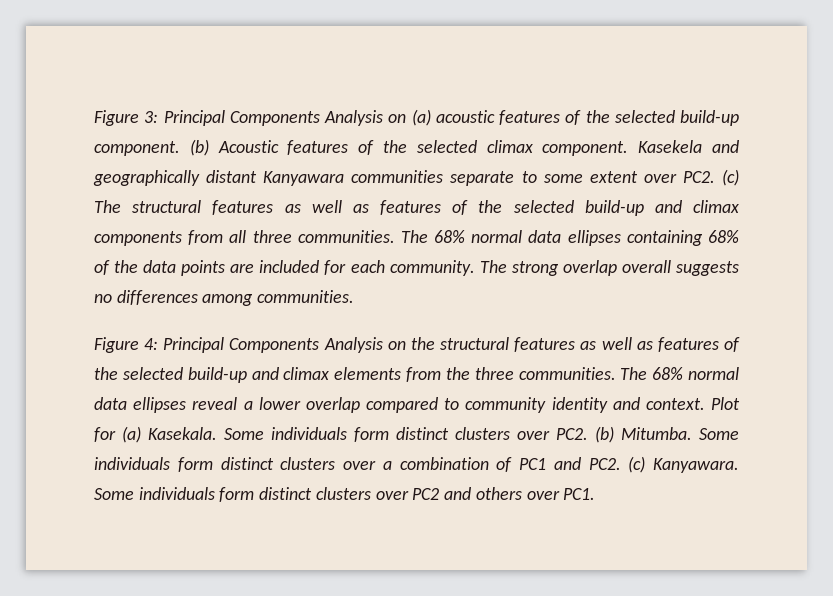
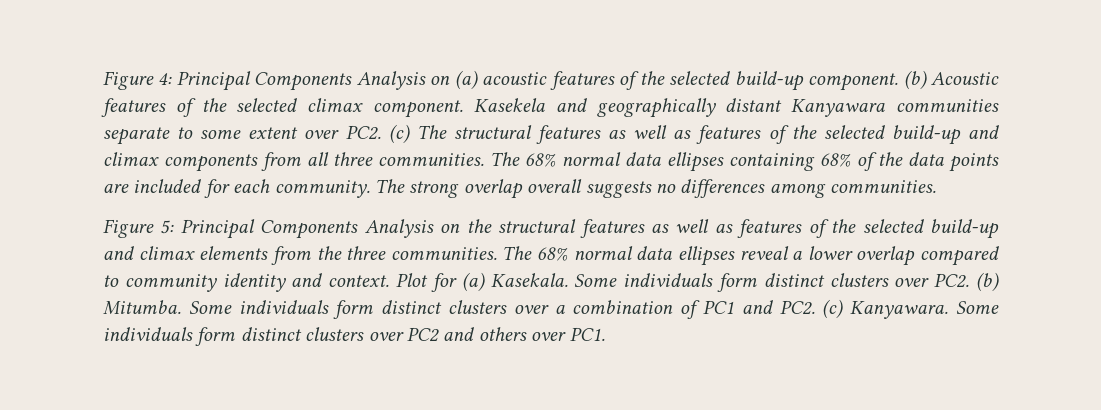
[94,110,159,126] Figure 3: -> [103,71,173,90] Figure 4:
[144,338,159,350] 4: -> [160,220,175,234] 5:

